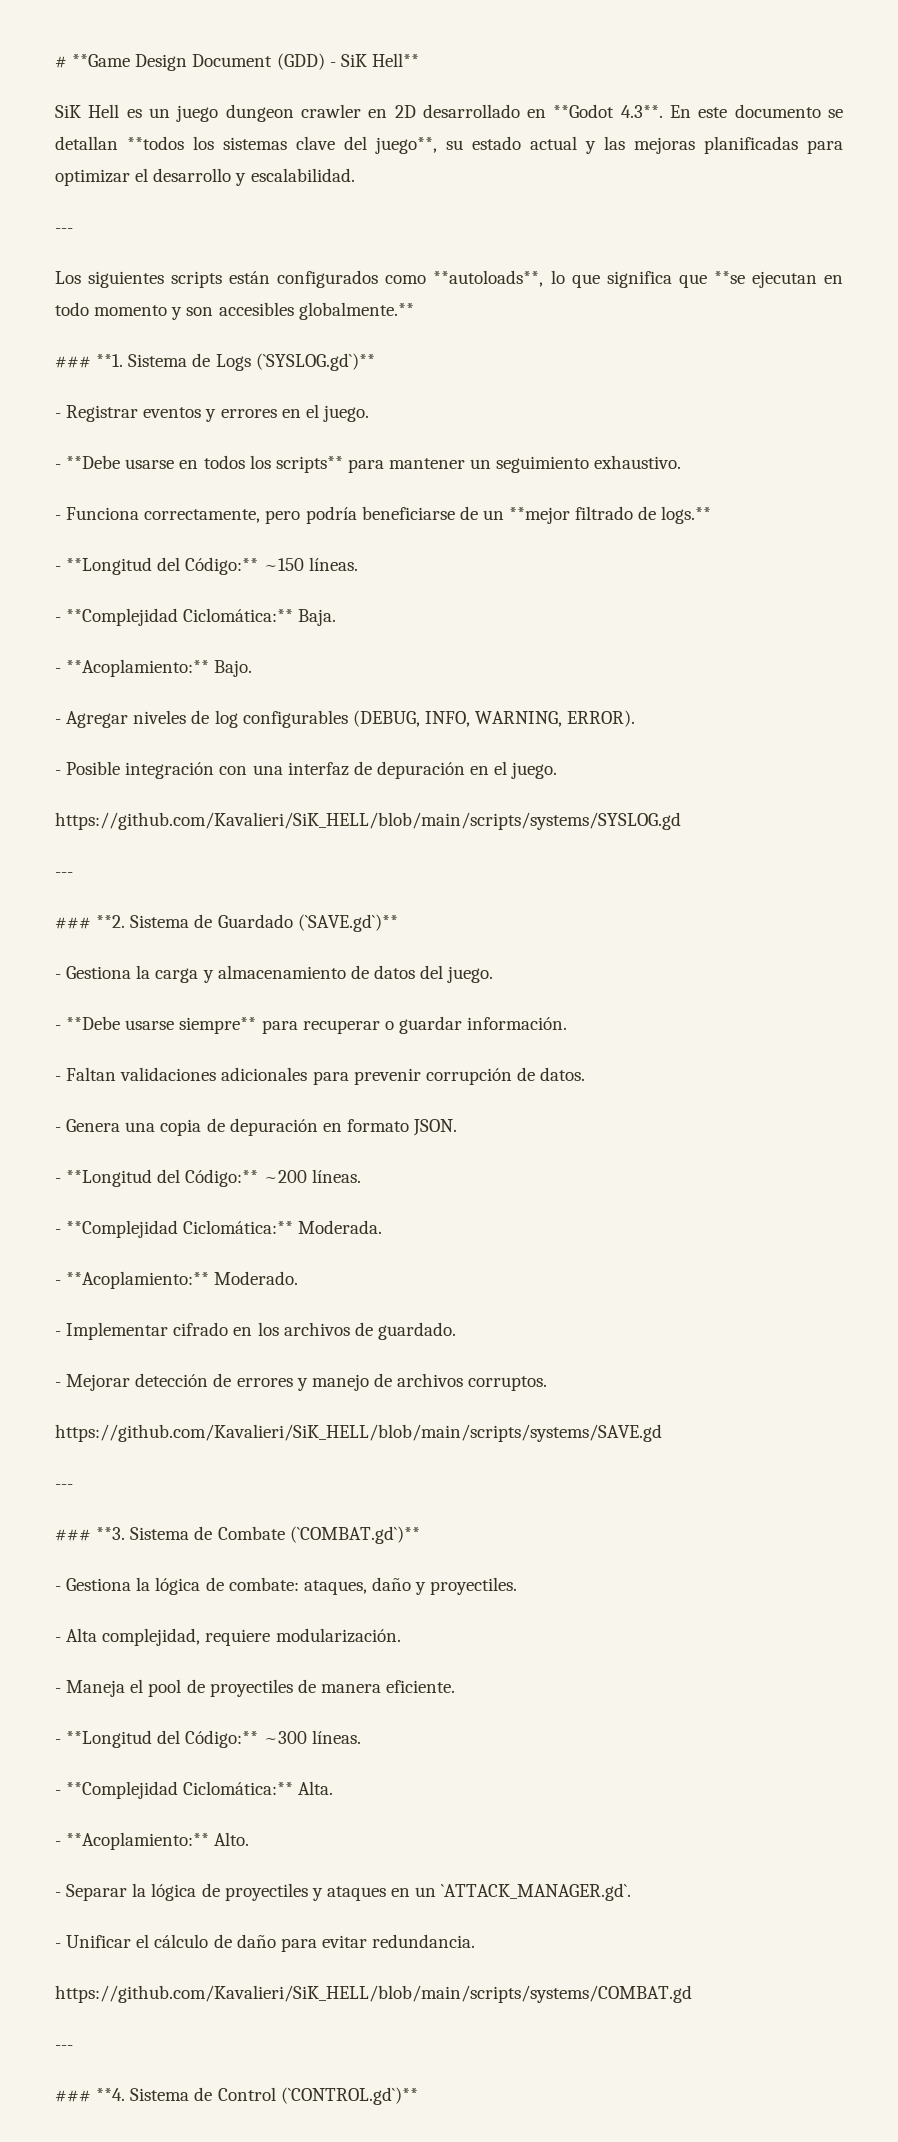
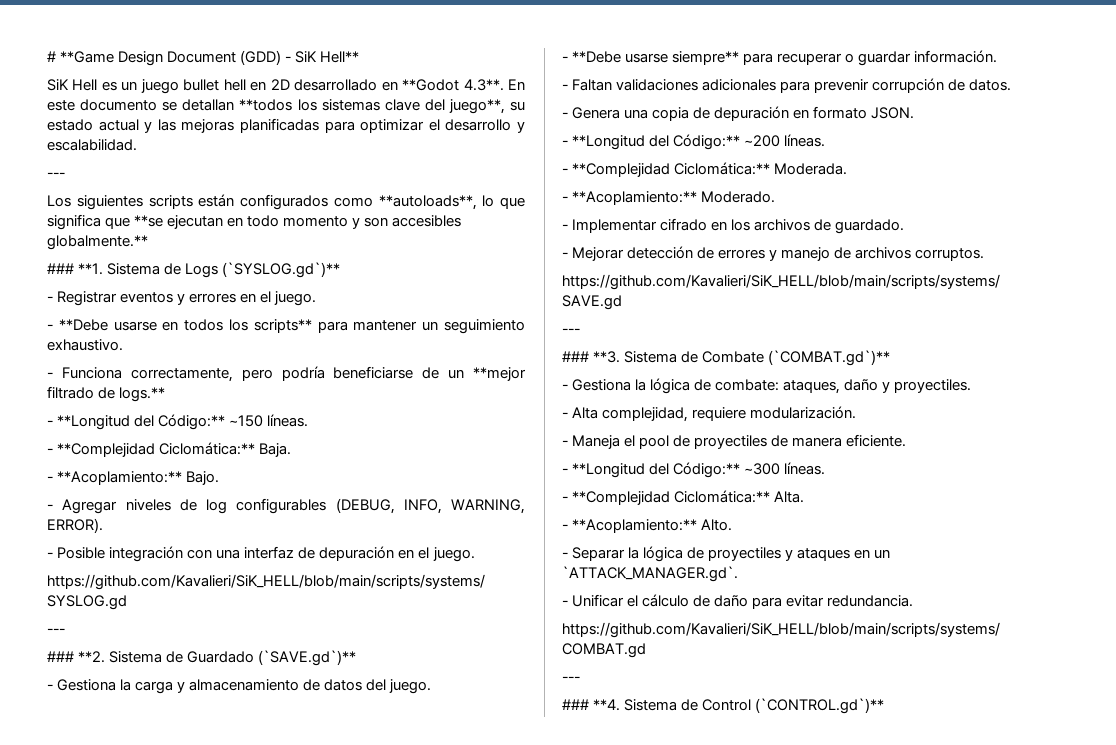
[225,104,361,122] dungeon crawler -> [183,79,246,91] bullet hell

